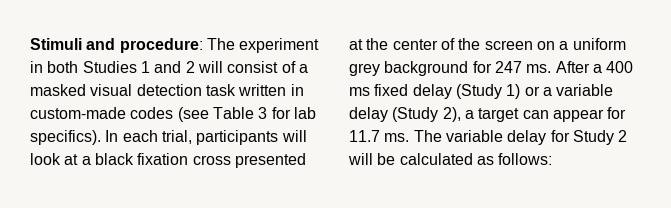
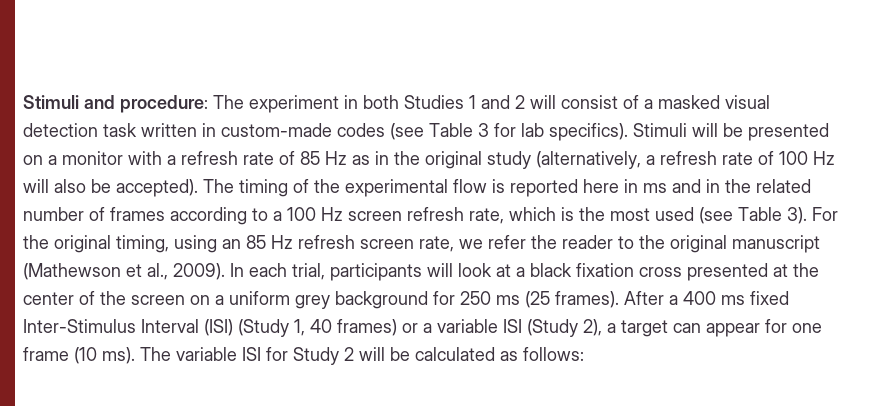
(101, 137) none -> [633,123,829,141] [23,151,835,169] [23,179,811,197] [23,207,838,225] [23,235,820,253] [23,263,225,280] Stimuli will be presented on a monitor with a refresh rate of 85 Hz as in the original study (alternatively, a refresh rate of 100 Hz will also be accepted). The timing of the experimental flow is reported here in ms and in the related number of frames according to a 100 Hz screen refresh rate, which is the most used (see Table 3). For the original timing, using an 85 Hz refresh screen rate, we refer the reader to the original manuscript (Mathewson et al., 2009).
[494,61,552,73] 247 ms. -> [460,291,619,308] 250 ms (25 frames).
[412,84,521,99] delay (Study 1) -> [23,319,397,337] Inter-Stimulus Interval (ISI) (Study 1, 40 frames)
[349,107,388,122] delay -> [503,319,522,333] ISI
[349,130,410,142] 11.7 ms. -> [792,323,822,333] [23,347,135,364] one frame (10 ms).
[507,130,547,145] delay -> [242,347,261,361] ISI

